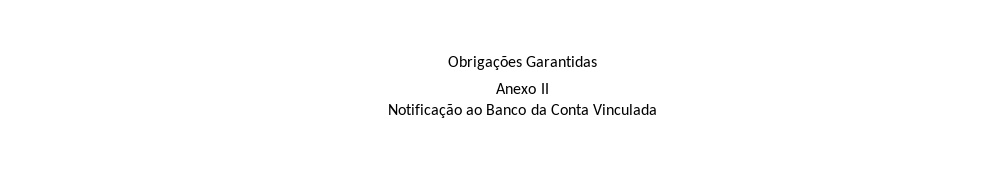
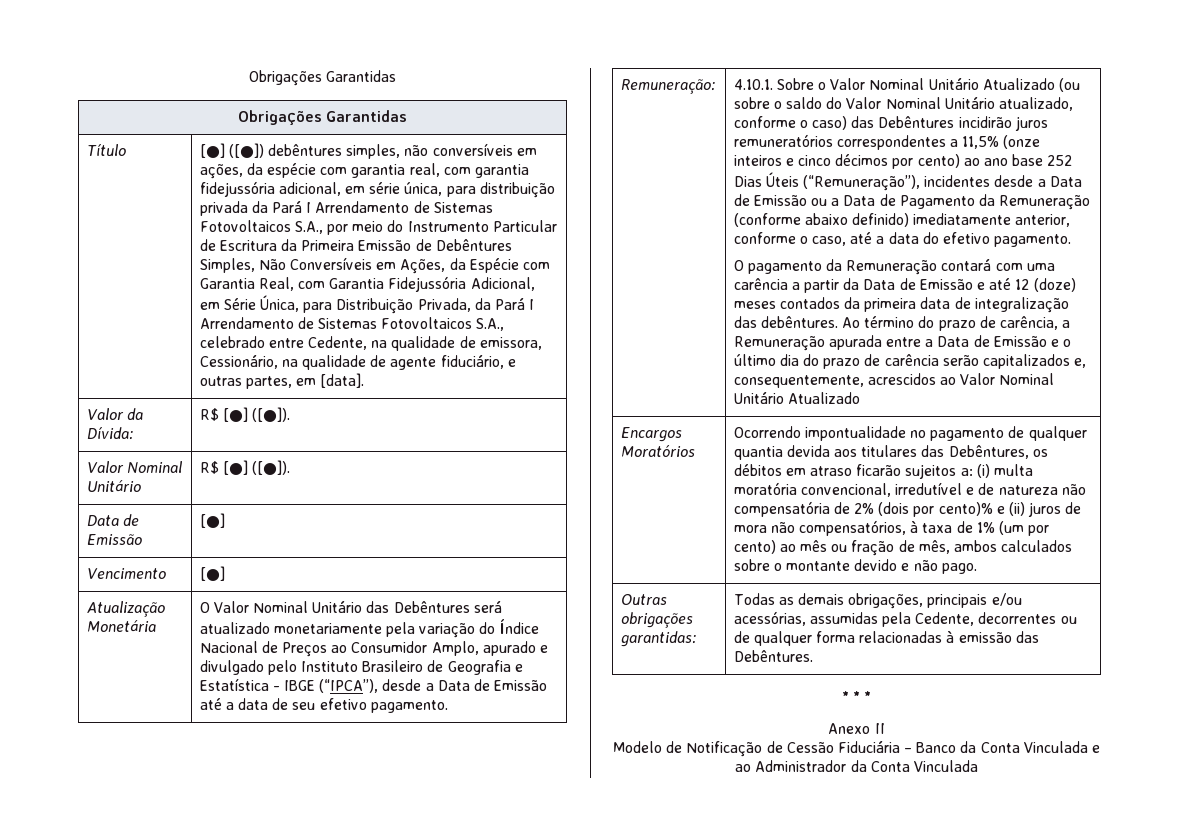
[447,56,598,70] [496,83,549,94] [387,104,527,118] Obrigações Garantidas // Anexo II // Notificação ao Banco -> [248,70,397,86] [237,110,408,125] [86,144,126,156] [199,143,537,159] [199,163,530,179] [199,181,555,198] [199,201,493,216] [199,220,557,235] [199,239,512,251] [199,257,551,274] [199,276,535,292] [199,295,535,314] [199,317,505,331] [199,336,542,351] [199,355,516,370] [199,373,365,389] [86,408,143,420] [86,427,133,440] [199,407,291,422] [86,461,182,473] [86,480,141,492] [199,460,291,475] [86,514,139,526] [86,534,142,545] [199,513,225,528] [86,568,166,579] [199,566,225,581] [86,601,165,617] [86,620,156,632] [199,601,502,613] [199,619,539,638] [199,641,549,657] [199,660,523,675] [199,678,548,693] [199,698,448,713] [620,79,715,94] [733,78,1081,92] [733,97,1074,111] [733,116,1048,131] [733,134,1041,150] [733,154,1073,169] [733,172,1082,191] [733,194,1091,210] [733,213,1071,227] [733,232,1072,247] [733,259,1055,275] [733,278,1076,293] [733,297,1069,313] [733,316,1071,331] [733,335,1072,351] [733,354,1087,369] [733,373,1055,388] [733,392,860,404] [620,427,682,442] [620,445,695,457] [733,426,1087,441] [733,445,1048,460] [733,464,1034,479] [733,482,1086,497] [733,501,1082,517] [733,520,1050,536] [733,540,1073,556] [733,559,977,574] [620,594,667,605] [620,612,693,628] [620,631,696,647] [733,593,1022,609] [733,611,1077,627] [733,630,1039,646] [733,650,813,662] [841,691,872,702] [828,723,885,734] [612,741,1101,757] [735,760,847,772] Obrigações Garantidas // Obrigações Garantidas // Título | [●] ([●]) debêntures simples, não conversíveis em ações, da espécie com garantia real, com garantia fidejussória adicional, em série única, para distribuição privada da Pará I Arrendamento de Sistemas Fotovoltaicos S.A., por meio do Instrumento Particular de Escritura da Primeira Emissão de Debêntures Simples, Não Conversíveis em Ações, da Espécie com Garantia Real, com Garantia Fidejussória Adicional, em Série Única, para Distribuição Privada, da Pará I Arrendamento de Sistemas Fotovoltaicos S.A., celebrado entre Cedente, na qualidade de emissora, Cessionário, na qualidade de agente fiduciário, e outras partes, em [data]. // Valor da Dívida: | R$ [●] ([●]). // Valor Nominal Unitário | R$ [●] ([●]). // Data de Emissão | [●] // Vencimento | [●] // Atualização Monetária | O Valor Nominal Unitário das Debêntures será atualizado monetariamente pela variação do Índice Nacional de Preços ao Consumidor Amplo, apurado e divulgado pelo Instituto Brasileiro de Geografia e Estatística - IBGE (“IPCA”), desde a Data de Emissão até a data de seu efetivo pagamento. // Remuneração: | 4.10.1. Sobre o Valor Nominal Unitário Atualizado (ou sobre o saldo do Valor Nominal Unitário atualizado, conforme o caso) das Debêntures incidirão juros remuneratórios correspondentes a 11,5% (onze inteiros e cinco décimos por cento) ao ano base 252 Dias Úteis (“Remuneração”), incidentes desde a Data de Emissão ou a Data de Pagamento da Remuneração (conforme abaixo definido) imediatamente anterior, conforme o caso, até a data do efetivo pagamento. // O pagamento da Remuneração contará com uma carência a partir da Data de Emissão e até 12 (doze) meses contados da primeira data de integralização das debêntures. Ao término do prazo de carência, a Remuneração apurada entre a Data de Emissão e o último dia do prazo de carência serão capitalizados e, consequentemente, acrescidos ao Valor Nominal Unitário Atualizado // Encargos Moratórios | Ocorrendo impontualidade no pagamento de qualquer quantia devida aos titulares das Debêntures, os débitos em atraso ficarão sujeitos a: (i) multa moratória convencional, irredutível e de natureza não compensatória de 2% (dois por cento)% e (ii) juros de mora não compensatórios, à taxa de 1% (um por cento) ao mês ou fração de mês, ambos calculados sobre o montante devido e não pago. // Outras obrigações garantidas: | Todas as demais obrigações, principais e/ou acessórias, assumidas pela Cedente, decorrentes ou de qualquer forma relacionadas à emissão das Debêntures. // * * * // Anexo II // Modelo de Notificação de Cessão Fiduciária – Banco da Conta Vinculada e ao Administrador

